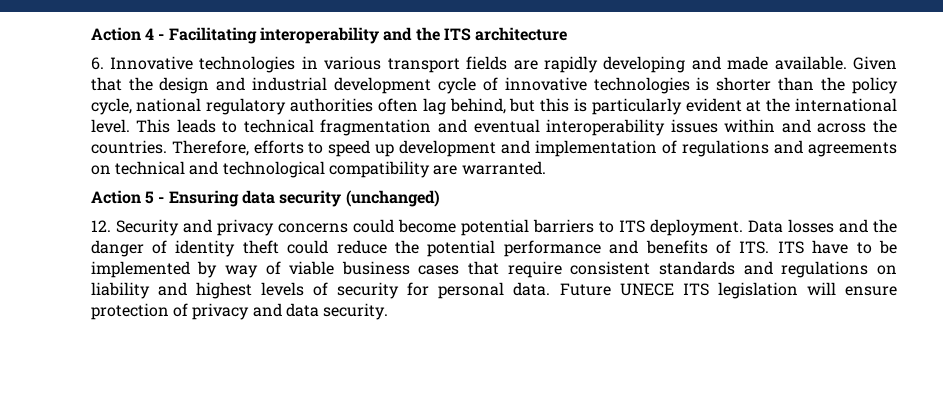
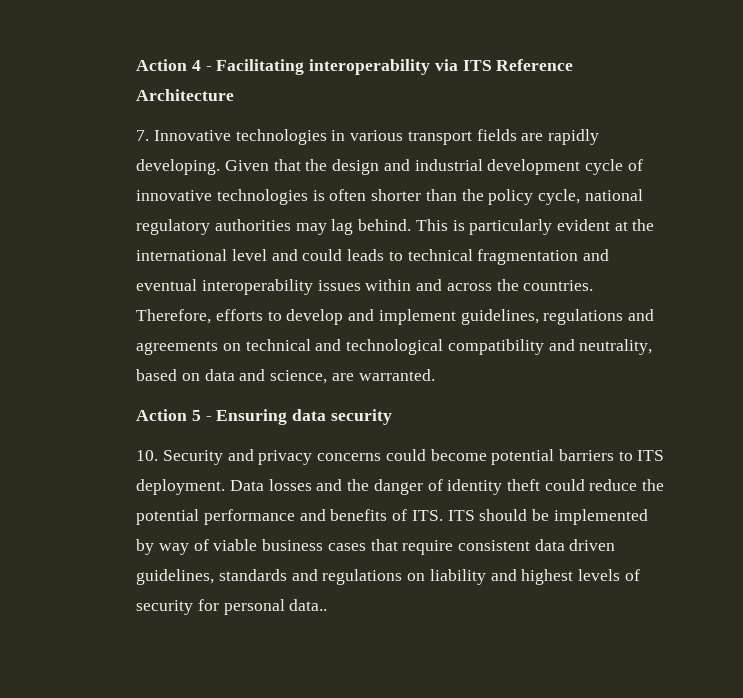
[383,27,568,41] [90,57,104,70] and the ITS architecture // 6. -> [434,59,574,71] [136,89,235,101] [136,130,150,141] via ITS Reference Architecture // 7.
[603,56,847,73] developing and made available. -> [136,159,221,175] developing.
(710, 84) none -> [329,189,367,201] often
[377,98,570,115] often lag behind, but this -> [295,219,448,235] may lag behind. This
[90,119,171,133] level. This -> [231,249,343,261] level and could
[328,140,678,157] speed up development and implementation of -> [286,309,539,325] develop and implement guidelines,
(430, 169) none -> [548,339,653,355] [136,369,328,384] and neutrality, based on data and science,
[345,190,440,207] [90,220,111,232] (unchanged) // 12. -> [136,450,159,461] // 10.
[812,240,872,254] have to -> [479,509,528,521] should
(651, 268) none -> [534,539,616,551] [136,569,215,585] data driven guidelines,
[513,282,897,299] [90,303,389,320] data. Future UNECE ITS legislation will ensure protection of privacy and data security. -> [289,599,328,611] data..

